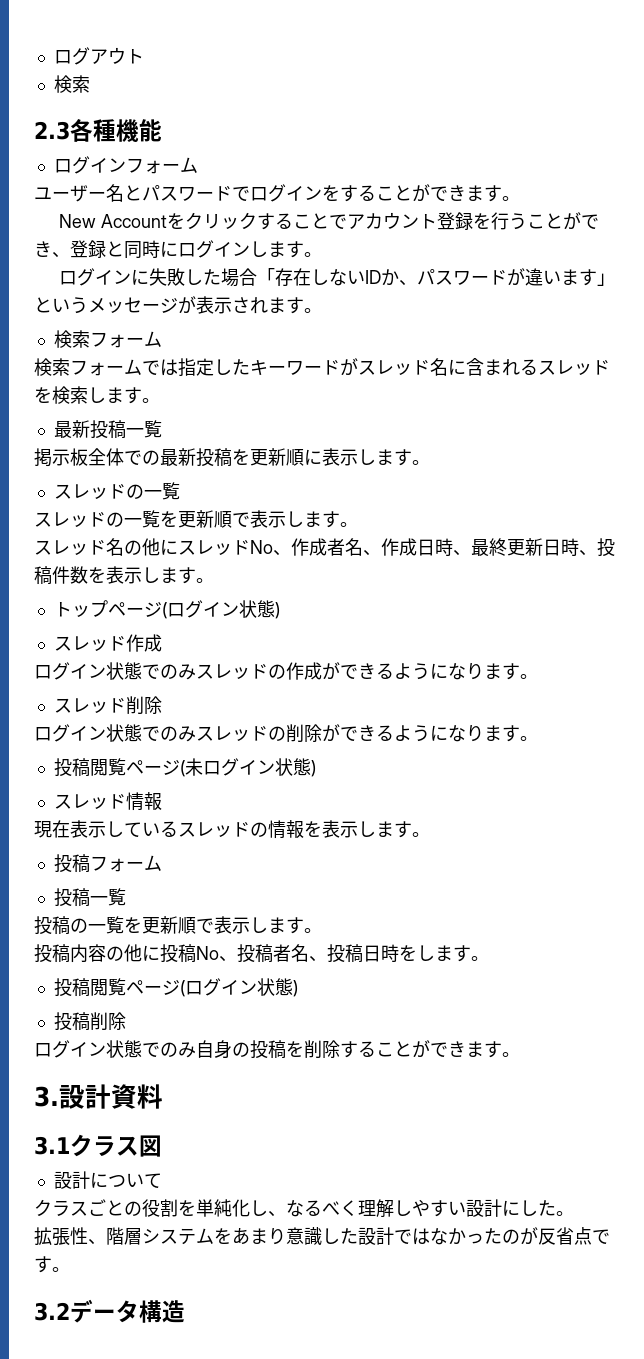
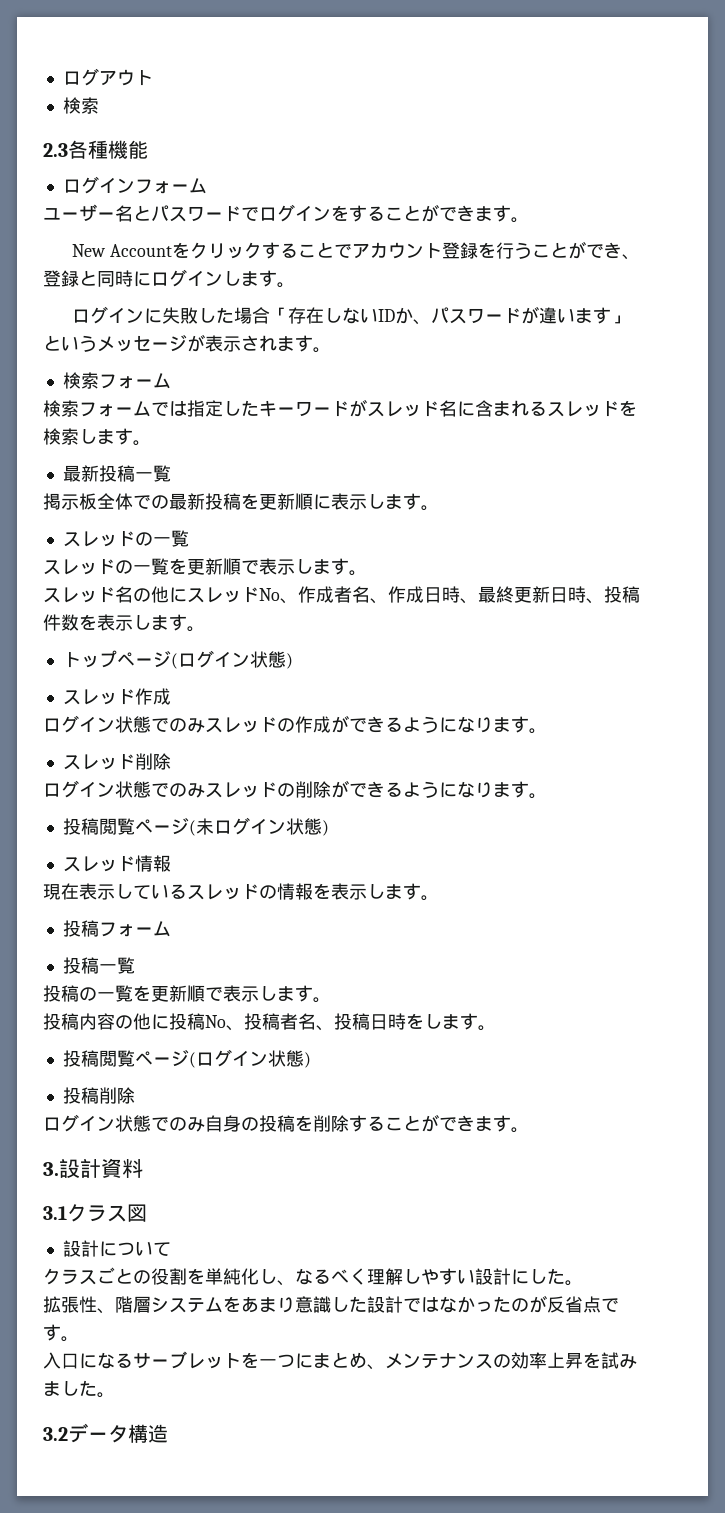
(70, 1269) none -> [43,1351,637,1370] [43,1380,115,1398] // 入口になるサーブレットを一つにまとめ、メンテナンスの効率上昇を試みました。

